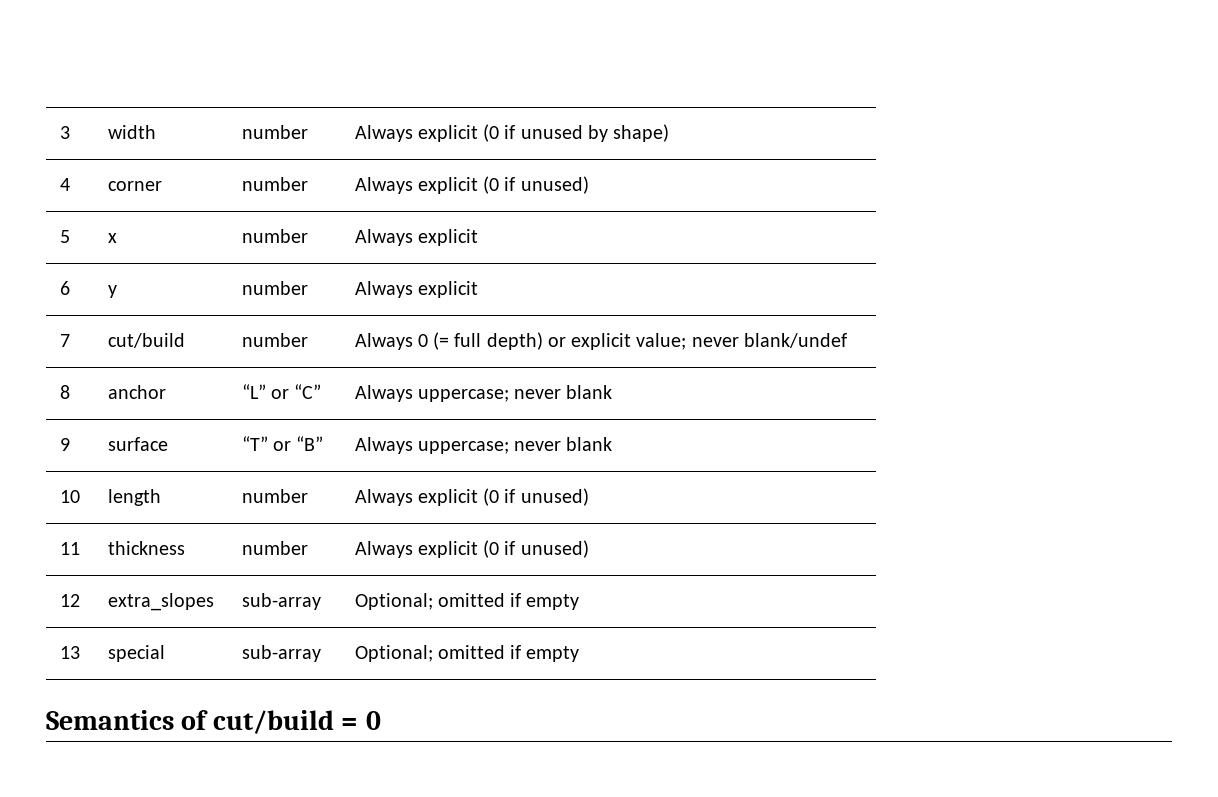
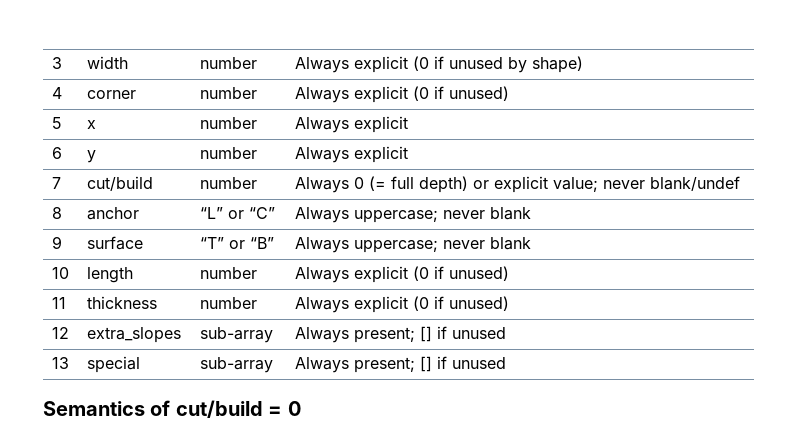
[354,593,580,610] [59,646,80,659] [107,645,165,662] [241,645,321,662] [354,645,580,662] Optional; omitted if empty // 13 | special | sub-array | Optional; omitted if empty -> [294,326,506,343] [51,357,69,369] [86,356,140,373] [199,357,273,373] [294,356,506,373] Always present; [] if unused // 13 | special | sub-array | Always present; [] if unused

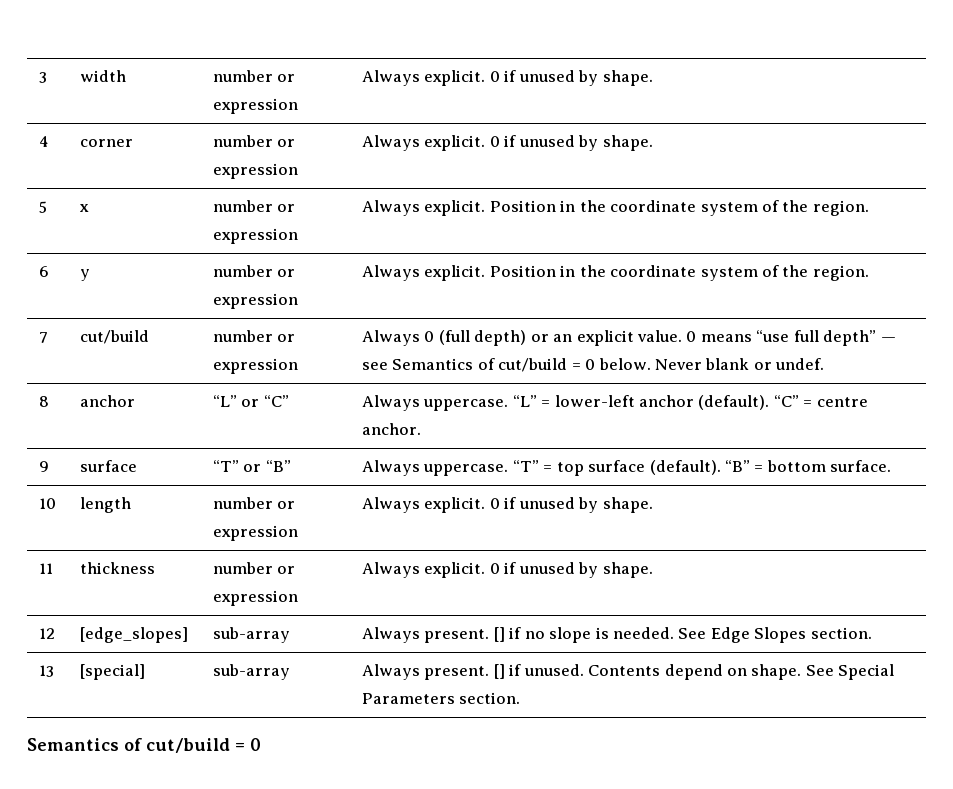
[294,56,583,73] | Always explicit (0 if unused by shape) -> [277,74,296,82] [212,98,298,114] [361,70,653,86] or expression | Always explicit. 0 if unused by shape.
[294,86,509,103] | Always explicit (0 if unused) -> [277,139,296,147] [212,163,298,179] [361,135,653,151] or expression | Always explicit. 0 if unused by shape.
[294,116,408,133] | Always explicit -> [277,204,296,212] [212,228,298,244] [361,200,869,216] or expression | Always explicit. Position in the coordinate system of the region.
[294,146,408,163] | Always explicit -> [277,269,296,277] [212,293,298,309] [361,265,869,281] or expression | Always explicit. Position in the coordinate system of the region.
(257, 183) none -> [277,334,296,342] [212,358,298,374] or expression
[368,176,740,193] (= full depth) or explicit value; never blank/undef -> [438,330,896,346] [361,358,825,372] (full depth) or an explicit value. 0 means “use full depth” — see Semantics of cut/build = 0 below. Never blank or undef.
[353,207,531,223] uppercase; never blank -> [423,395,868,411] [361,423,421,435] uppercase. “L” = lower-left anchor (default). “C” = centre anchor.
[353,237,531,253] uppercase; never blank -> [423,460,892,476] uppercase. “T” = top surface (default). “B” = bottom surface.
[294,266,509,283] | Always explicit (0 if unused) -> [277,501,296,509] [212,525,298,541] [361,497,653,513] or expression | Always explicit. 0 if unused by shape.
[294,296,509,313] | Always explicit (0 if unused) -> [277,566,296,574] [212,590,298,606] [361,562,653,578] or expression | Always explicit. 0 if unused by shape.
[86,327,181,343] [199,327,273,343] [294,326,506,343] extra_slopes | sub-array | Always present; [] if unused -> [79,627,188,643] [212,627,290,643] [361,627,872,643] [edge_slopes] | sub-array | Always present. [] if no slope is needed. See Edge Slopes section.
[86,356,140,373] [199,357,273,373] [294,356,506,373] special | sub-array | Always present; [] if unused -> [79,664,145,680] [212,664,290,680] [361,664,895,680] [361,692,521,704] [special] | sub-array | Always present. [] if unused. Contents depend on shape. See Special Parameters section.

